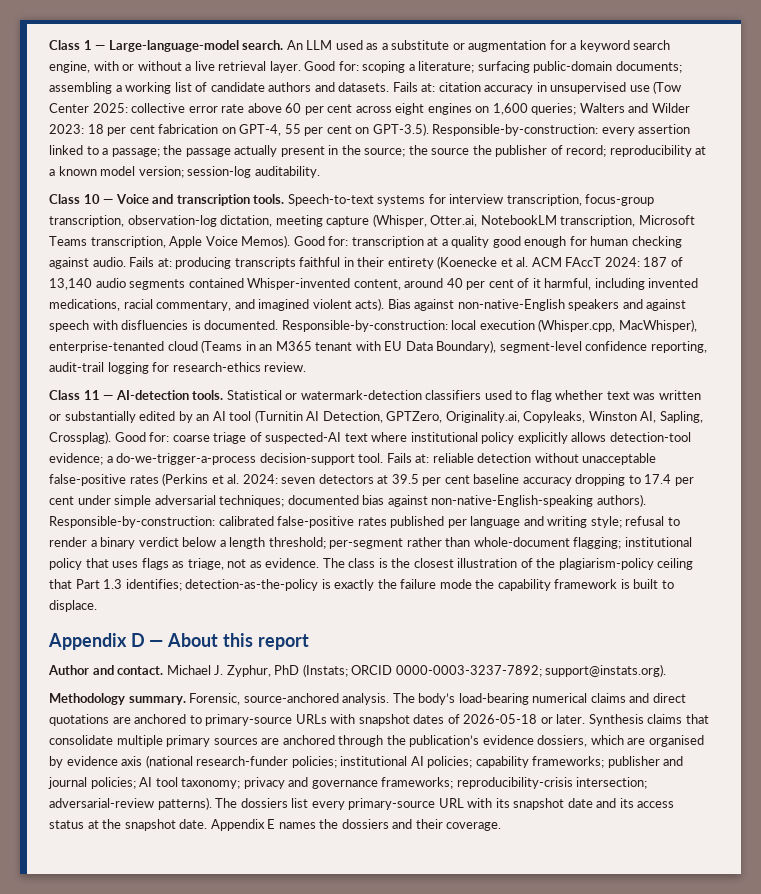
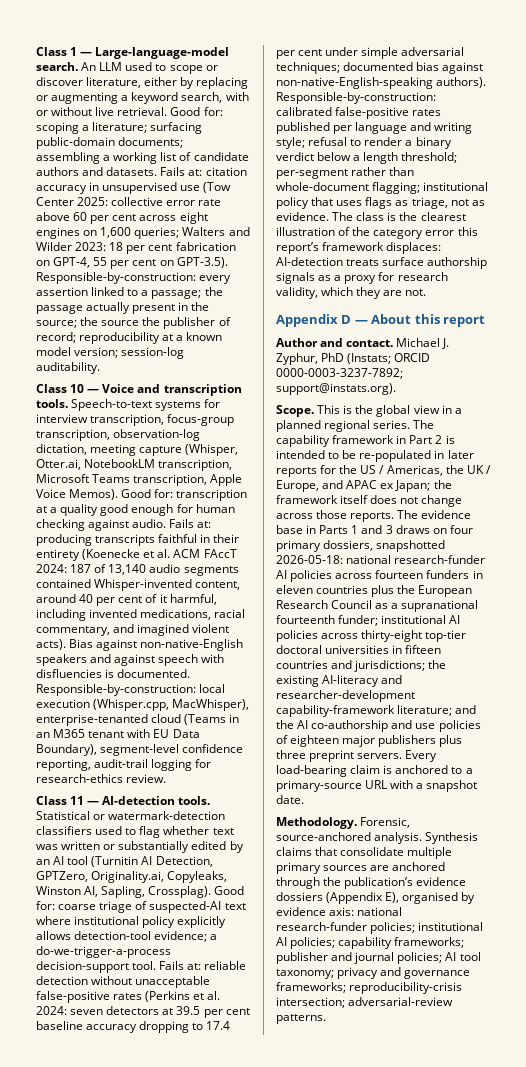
[366,40,671,52] [49,61,301,73] as a substitute or augmentation for a keyword search engine, with or without a live retrieval layer. -> [155,64,218,74] [36,77,249,89] [36,92,249,104] [36,107,168,116] to scope or discover literature, either by replacing or augmenting a keyword search, with or without live retrieval.
[413,558,454,568] closest -> [420,212,466,221] clearest
[558,558,694,570] [49,579,674,591] [49,600,97,612] plagiarism-policy ceiling that Part 1.3 identifies; detection-as-the-policy is exactly the failure mode the capability framework is built to displace. -> [373,227,478,239] [276,242,442,254] [276,257,488,269] [276,272,448,284] [276,287,427,299] category error this report’s framework displaces: AI-detection treats surface authorship signals as a proxy for research validity, which they are not.
[49,693,686,705] [49,714,586,726] Methodology summary. Forensic, source-anchored analysis. The body’s load-bearing numerical claims and direct quotations are anchored to primary-source URLs with snapshot dates of 2026-05-18 or later. -> [276,405,462,417] [276,420,435,432] [276,435,455,447] [276,450,474,462] [276,465,491,477] [276,480,452,492] [276,495,463,507] [276,510,472,522] [276,525,473,534] [276,540,446,552] [276,555,486,564] [276,570,483,582] [276,585,473,597] [276,600,479,612] [276,615,461,626] [276,630,467,642] [276,645,442,654] [276,660,447,672] [276,675,403,687] [276,690,415,702] [276,705,477,717] [276,720,481,732] [276,735,463,747] [276,750,438,762] [276,765,473,777] [276,780,478,792] [276,795,304,804] [276,817,411,829] [276,832,423,844] Scope. This is the global view in a planned regional series. The capability framework in Part 2 is intended to be re-populated in later reports for the US / Americas, the UK / Europe, and APAC ex Japan; the framework itself does not change across those reports. The evidence base in Parts 1 and 3 draws on four primary dossiers, snapshotted 2026-05-18: national research-funder AI policies across fourteen funders in eleven countries plus the European Research Council as a supranational fourteenth funder; institutional AI policies across thirty-eight top-tier doctoral universities in fifteen countries and jurisdictions; the existing AI-literacy and researcher-development capability-framework literature; and the AI co-authorship and use policies of eighteen major publishers plus three preprint servers. Every load-bearing claim is anchored to a primary-source URL with a snapshot date. // Methodology. Forensic, source-anchored analysis.
[537,735,646,747] dossiers, which are -> [276,892,400,904] dossiers (Appendix E),
[121,755,193,768] axis (national -> [329,907,403,916] axis: national
[157,797,675,810] [49,819,502,831] patterns). The dossiers list every primary-source URL with its snapshot date and its access status at the snapshot date. Appendix E names the dossiers and their coverage. -> [276,1014,326,1024] patterns.

